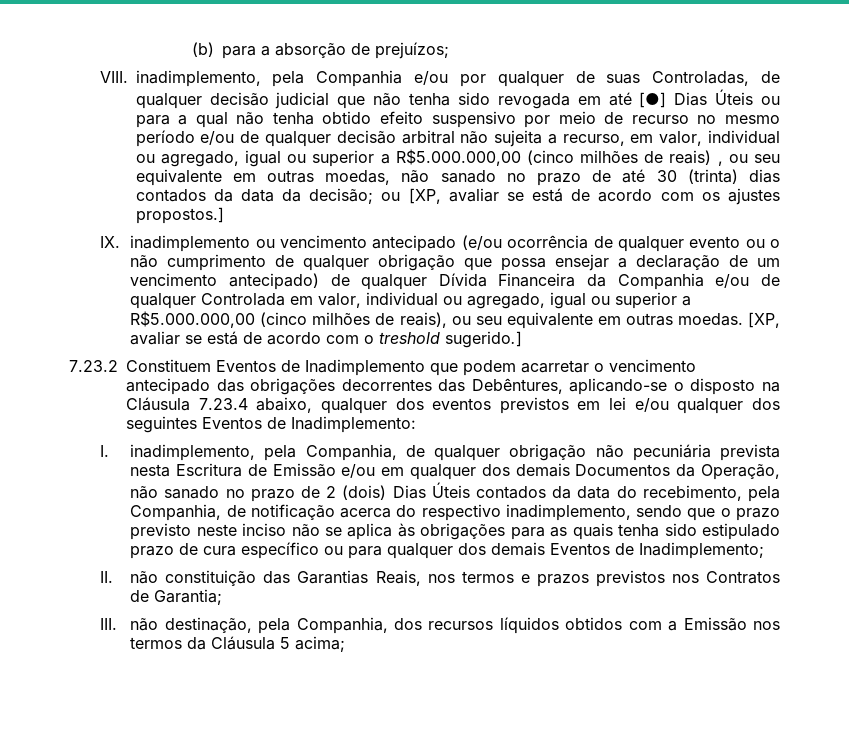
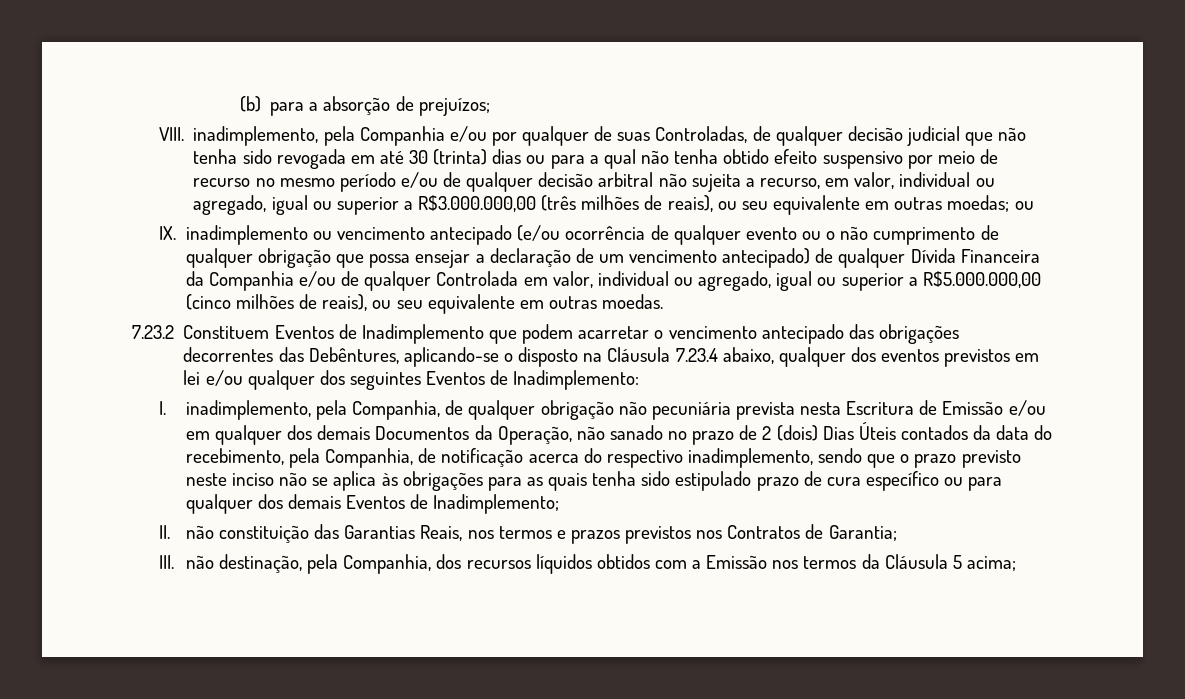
[639,89,754,108] [●] Dias Úteis -> [409,149,522,165] 30 (trinta) dias
[395,149,780,166] [135,169,780,186] [135,188,780,205] [135,207,224,224] R$5.000.000,00 (cinco milhões de reais) , ou seu equivalente em outras moedas, não sanado no prazo de até 30 (trinta) dias contados da data da decisão; ou [XP, avaliar se está de acordo com os ajustes propostos.] -> [418,195,1034,215] R$3.000.000,00 (três milhões de reais), ou seu equivalente em outras moedas; ou
[747,312,780,328] [130,331,523,348] [XP, avaliar se está de acordo com o treshold sugerido.] -> (664, 301) none

